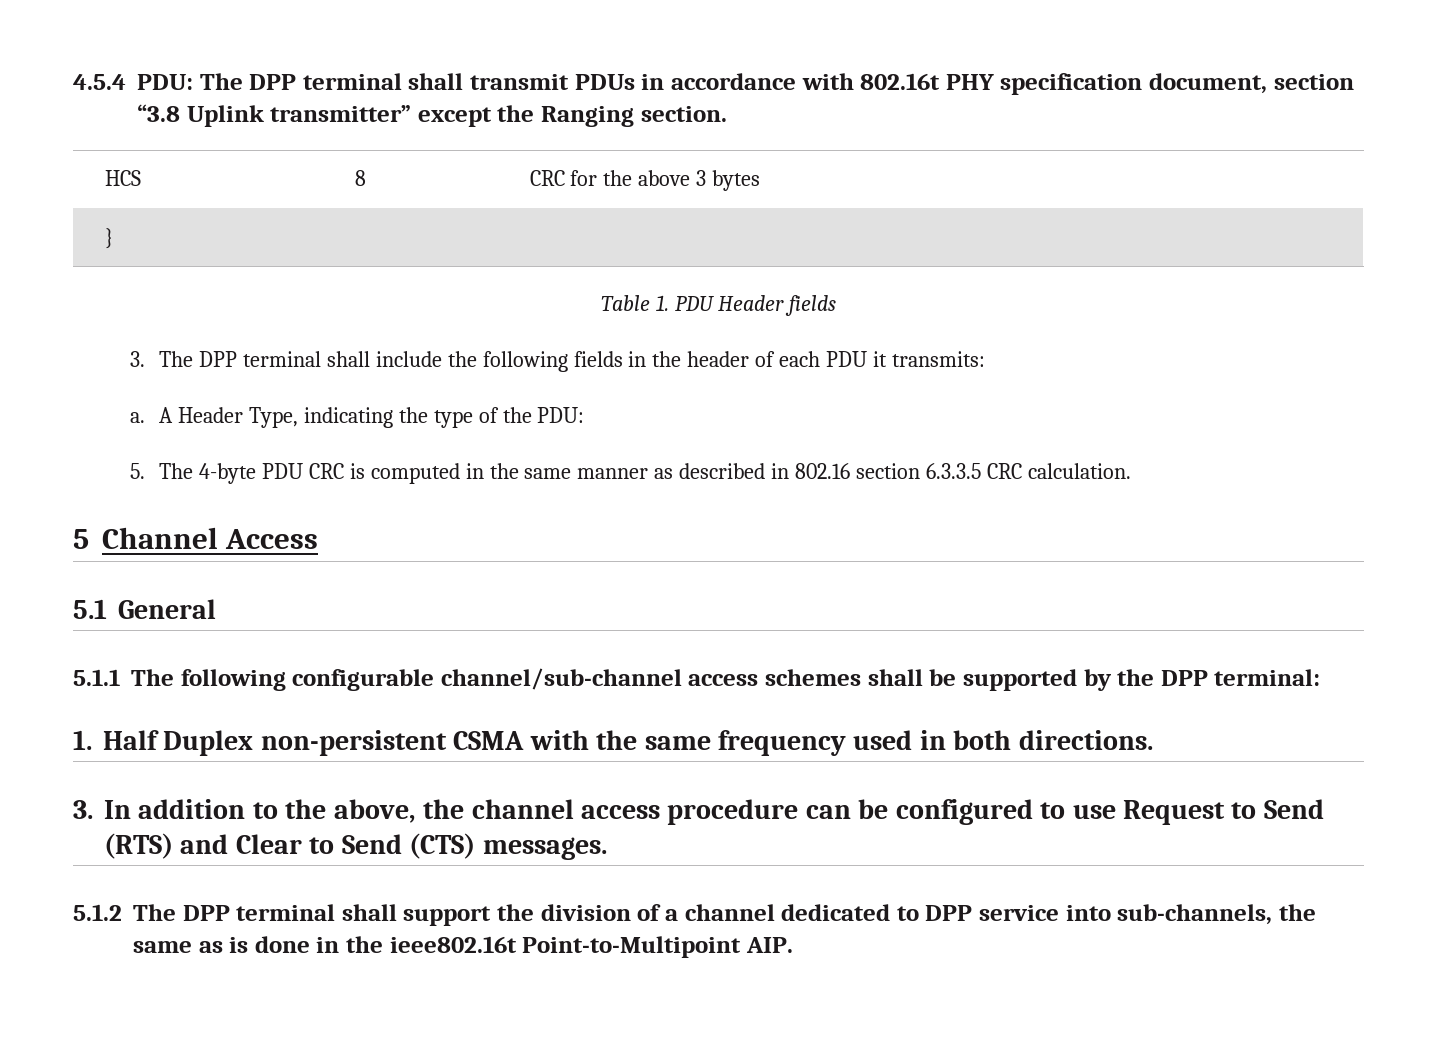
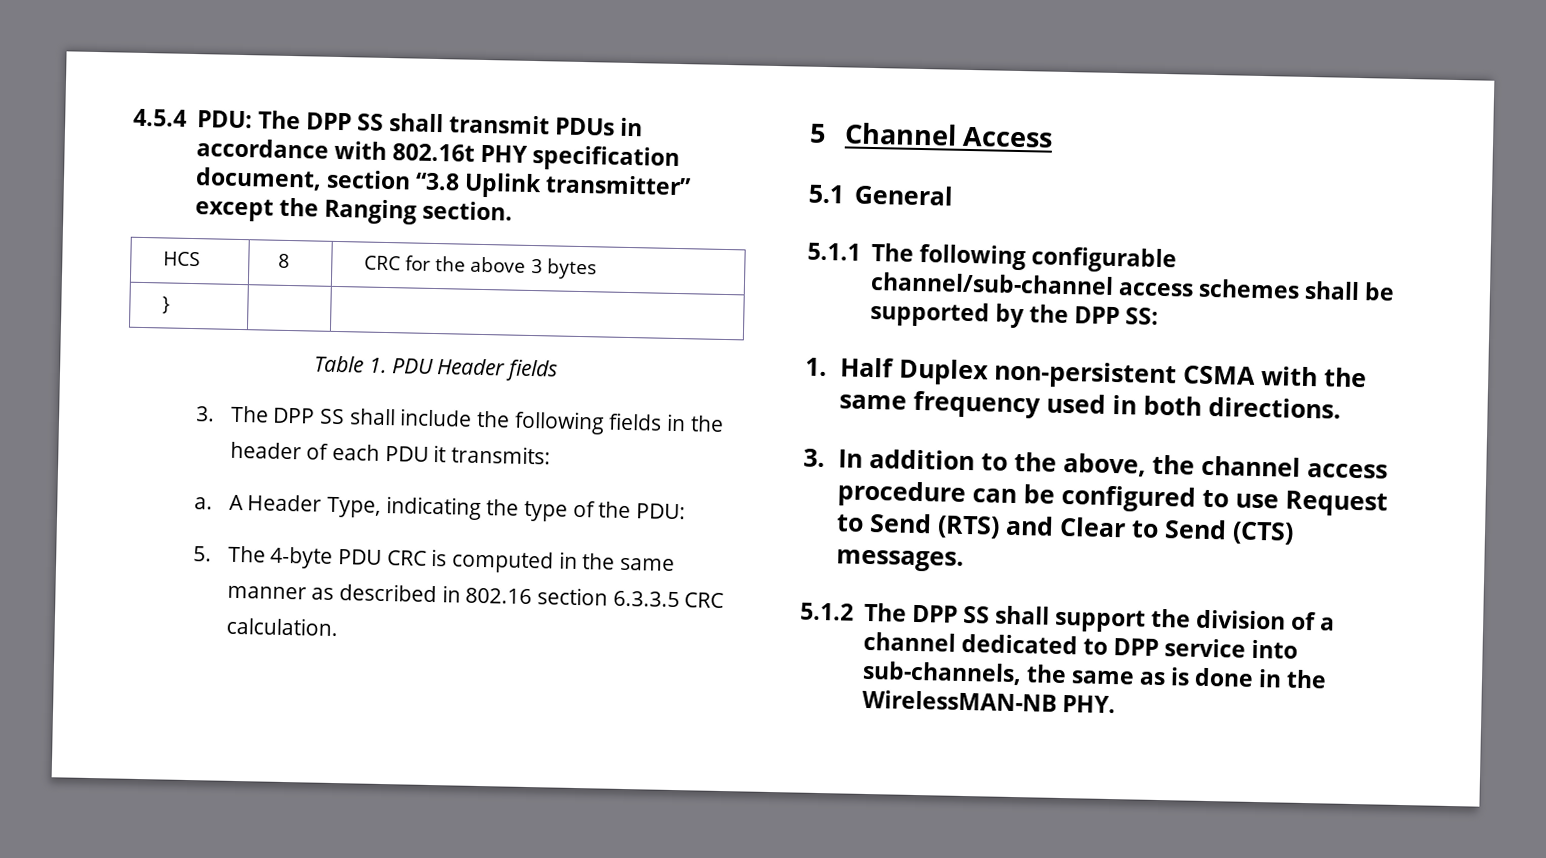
[302,73,402,90] terminal -> [356,113,384,131] SS
[242,351,321,367] terminal -> [319,408,345,425] SS
[1214,669,1321,686] terminal: -> [1124,307,1159,325] SS:
[236,904,336,921] terminal -> [962,605,990,624] SS
[389,936,793,958] ieee802.16t Point-to-Multipoint AIP. -> [861,689,1116,714] WirelessMAN-NB PHY.

